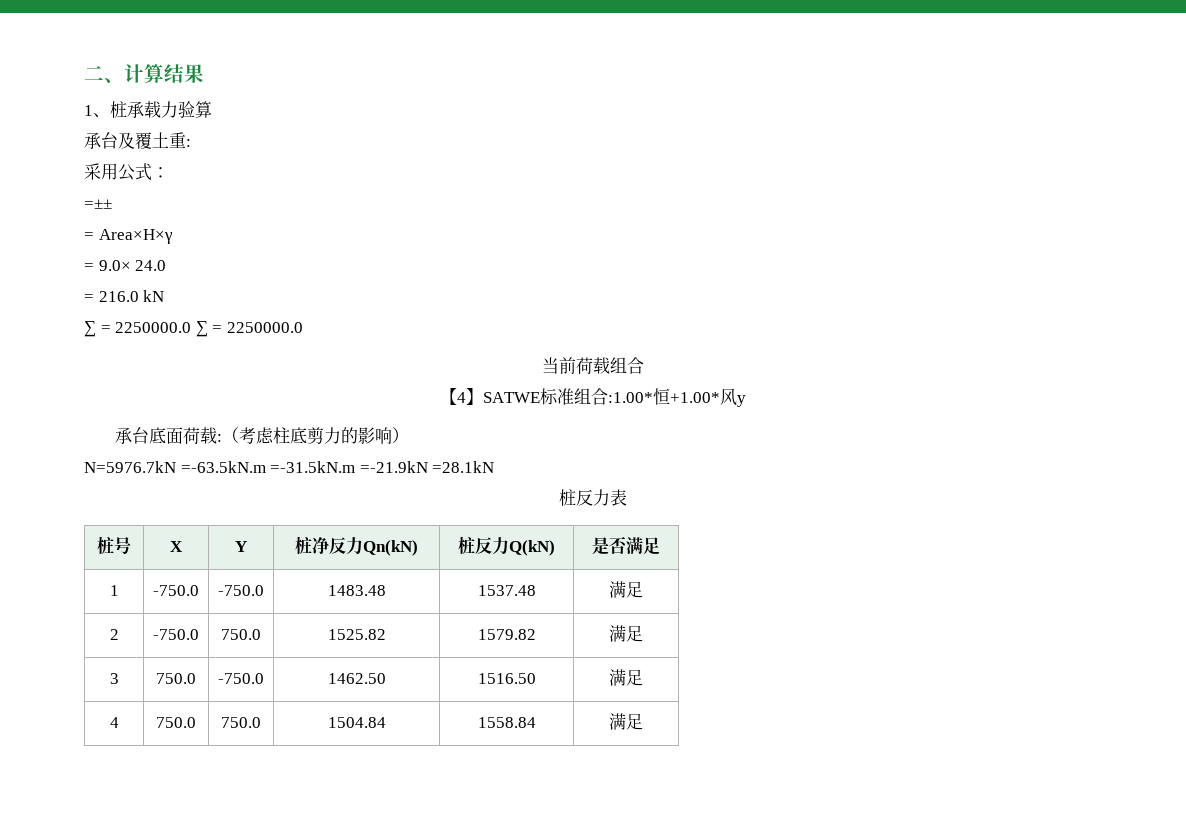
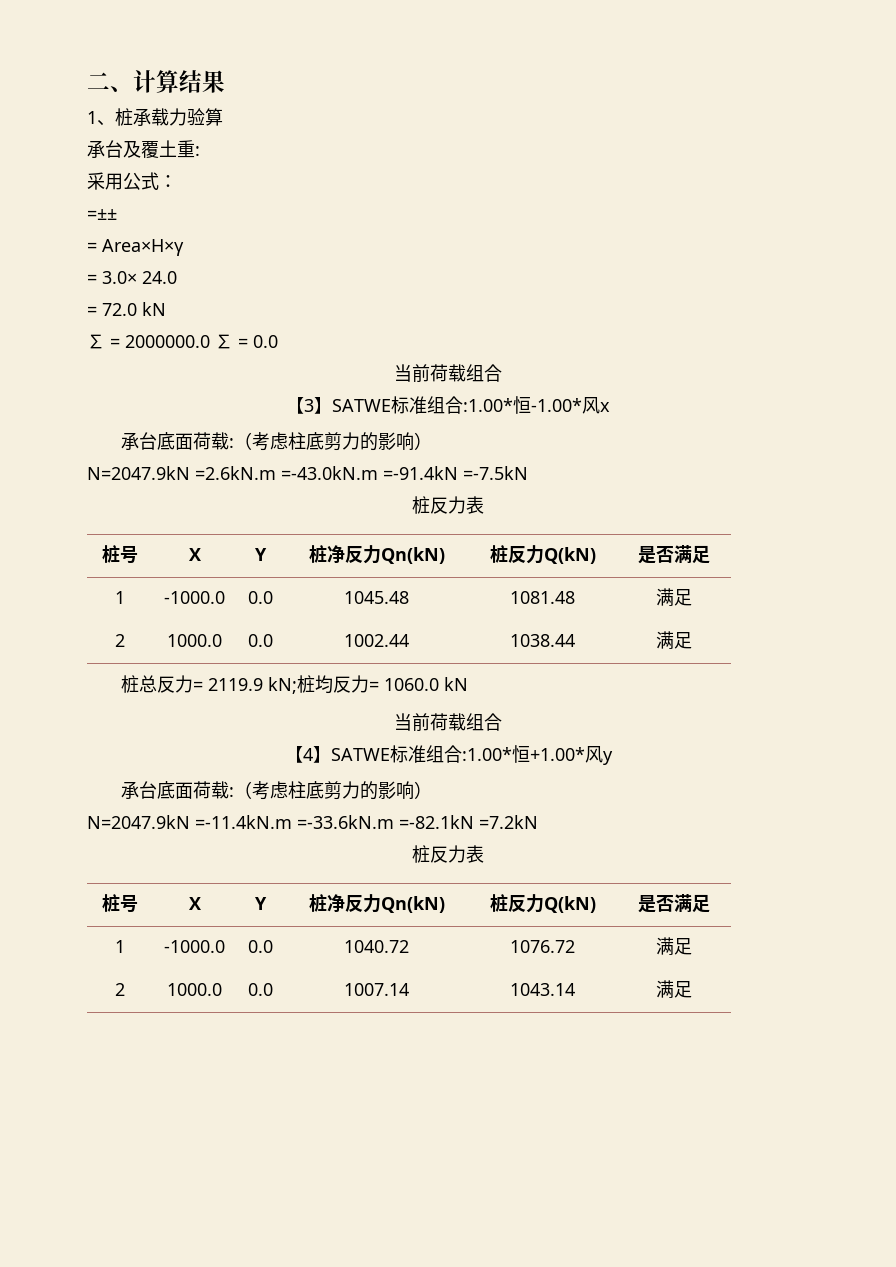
[98,260,131,271] 9.0× -> [102,271,137,284] 3.0×
[98,291,139,302] 216.0 -> [102,303,137,316] 72.0
[115,321,303,337] 2250000.0 ∑ = 2250000.0 -> [125,334,278,349] [394,364,502,382] [286,396,610,414] [120,432,432,451] [87,466,528,480] [412,496,484,514] [102,545,138,563] [188,548,201,561] [255,548,267,561] [308,545,445,564] [489,545,596,564] [637,545,710,564] [115,591,125,604] [164,591,225,604] [248,591,273,604] [344,591,409,604] [510,591,575,604] [655,588,692,606] [115,634,125,647] [167,634,222,647] [248,634,273,647] [344,634,409,647] [510,634,575,647] [655,631,692,649] [120,675,468,694] 2000000.0 ∑ = 0.0 // 当前荷载组合 // 【3】SATWE标准组合:1.00*恒-1.00*风x // 承台底面荷载:（考虑柱底剪力的影响） // N=2047.9kN =2.6kN.m =-43.0kN.m =-91.4kN =-7.5kN // 桩反力表 // 桩号 | X | Y | 桩净反力Qn(kN) | 桩反力Q(kN) | 是否满足 // 1 | -1000.0 | 0.0 | 1045.48 | 1081.48 | 满足 // 2 | 1000.0 | 0.0 | 1002.44 | 1038.44 | 满足 // 桩总反力= 2119.9 kN;桩均反力= 1060.0 kN
[84,461,495,473] N=5976.7kN =-63.5kN.m =-31.5kN.m =-21.9kN =28.1kN -> [87,815,538,829] N=2047.9kN =-11.4kN.m =-33.6kN.m =-82.1kN =7.2kN
[153,585,199,596] [218,585,264,596] [327,585,386,596] [477,585,536,596] [609,581,643,598] [109,629,119,640] [153,629,199,640] [221,629,261,640] [327,629,386,640] [477,629,536,640] [609,625,643,642] [109,673,119,684] [156,673,196,684] [218,673,264,684] [327,673,386,684] [477,673,536,684] [609,669,643,686] [109,717,119,728] [156,717,196,728] [221,717,261,728] [327,717,386,728] [477,717,536,728] -750.0 | -750.0 | 1483.48 | 1537.48 | 满足 // 2 | -750.0 | 750.0 | 1525.82 | 1579.82 | 满足 // 3 | 750.0 | -750.0 | 1462.50 | 1516.50 | 满足 // 4 | 750.0 | 750.0 | 1504.84 | 1558.84 -> [164,940,225,953] [248,940,273,953] [344,940,409,953] [510,940,575,953] [655,937,692,955] [115,983,125,996] [167,983,222,996] [248,983,273,996] [344,983,409,996] [510,983,575,996] -1000.0 | 0.0 | 1040.72 | 1076.72 | 满足 // 2 | 1000.0 | 0.0 | 1007.14 | 1043.14

